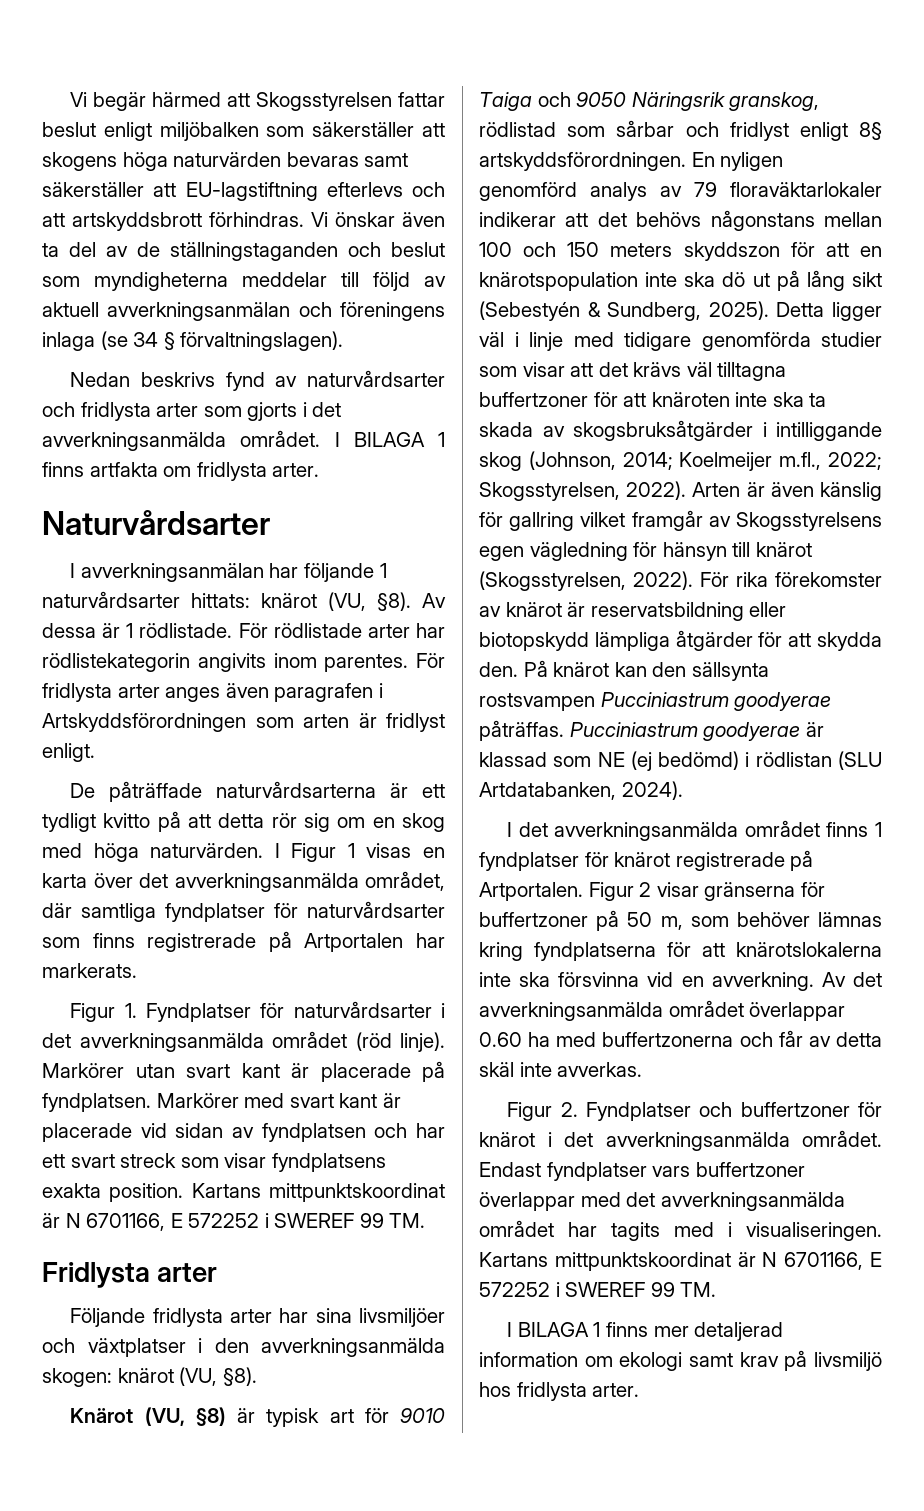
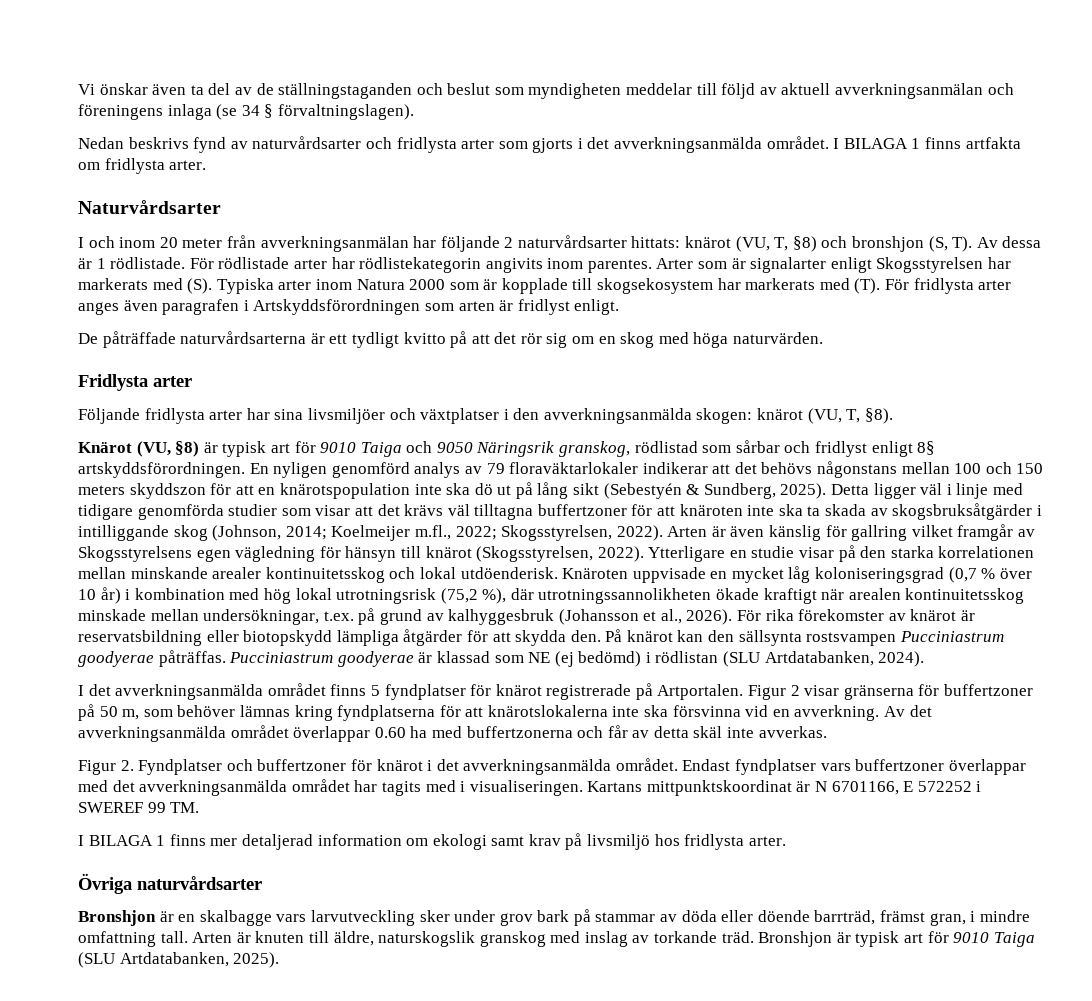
[70,92,445,111] [42,122,445,141] [42,152,409,171] [42,182,445,201] [42,212,328,231] Vi begär härmed att Skogsstyrelsen fattar beslut enligt miljöbalken som säkerställer att skogens höga naturvärden bevaras samt säkerställer att EU-lagstiftning efterlevs och att artskyddsbrott förhindras. Vi -> [78,84,95,95] Vi
[94,272,228,291] myndigheterna -> [528,83,622,99] myndigheten
(76, 570) none -> [88,235,256,248] och inom 20 meter från
[379,563,387,578] 1 -> [504,237,514,248] 2
[377,592,411,611] §8). -> [774,236,973,252] T, §8) och bronshjon (S, T).
(409, 663) none -> [656,257,1012,273] [78,278,881,294] Arter som är signalarter enligt Skogsstyrelsen har markerats med (S). Typiska arter inom Natura 2000 som är kopplade till skogsekosystem har markerats med (T).
[218,813,265,828] detta -> [494,332,517,344] det
[274,843,445,862] [42,871,445,892] [42,901,445,922] [42,931,445,952] [42,963,137,978] [70,1001,446,1022] [42,1031,445,1052] [42,1061,445,1082] [42,1093,401,1112] [42,1123,445,1142] [42,1153,386,1172] [42,1183,445,1202] [42,1213,426,1231] I Figur 1 visas en karta över det avverkningsanmälda området, där samtliga fyndplatser för naturvårdsarter som finns registrerade på Artportalen har markerats. // Figur 1. Fyndplatser för naturvårdsarter i det avverkningsanmälda området (röd linje). Markörer utan svart kant är placerade på fyndplatsen. Markörer med svart kant är placerade vid sidan av fyndplatsen och har ett svart streck som visar fyndplatsens exakta position. Kartans mittpunktskoordinat är N 6701166, E 572252 i SWEREF 99 TM. -> (824, 338) none
(218, 1376) none -> [846,409,861,423] T,
(693, 580) none -> [648,545,1035,562] [78,566,1032,583] [78,587,1025,604] [78,608,733,625] Ytterligare en studie visar på den starka korrelationen mellan minskande arealer kontinuitetsskog och lokal utdöenderisk. Knäroten uppvisade en mycket låg koloniseringsgrad (0,7 % över 10 år) i kombination med hög lokal utrotningsrisk (75,2 %), där utrotningssannolikheten ökade kraftigt när arealen kontinuitetsskog minskade mellan undersökningar, t.ex. på grund av kalhyggesbruk (Johansson et al., 2026).
[875,822,882,837] 1 -> [370,685,380,696] 5
(640, 1390) none -> [78,873,262,894] [78,909,1030,926] [78,931,1035,947] [78,952,280,968] // Övriga naturvårdsarter // Bronshjon är en skalbagge vars larvutveckling sker under grov bark på stammar av döda eller döende barrträd, främst gran, i mindre omfattning tall. Arten är knuten till äldre, naturskogslik granskog med inslag av torkande träd. Bronshjon är typisk art för 9010 Taiga (SLU Artdatabanken, 2025).

